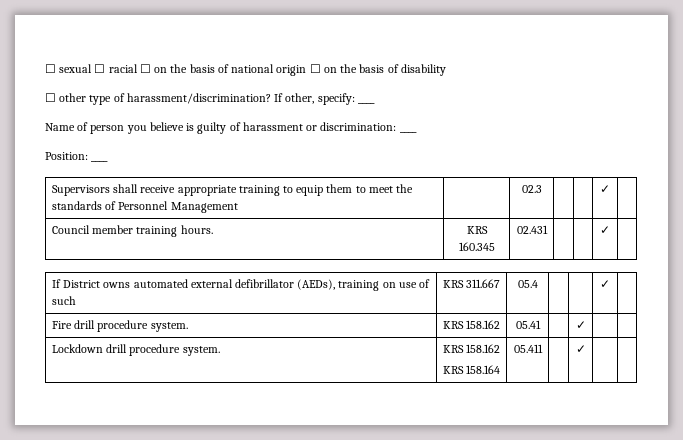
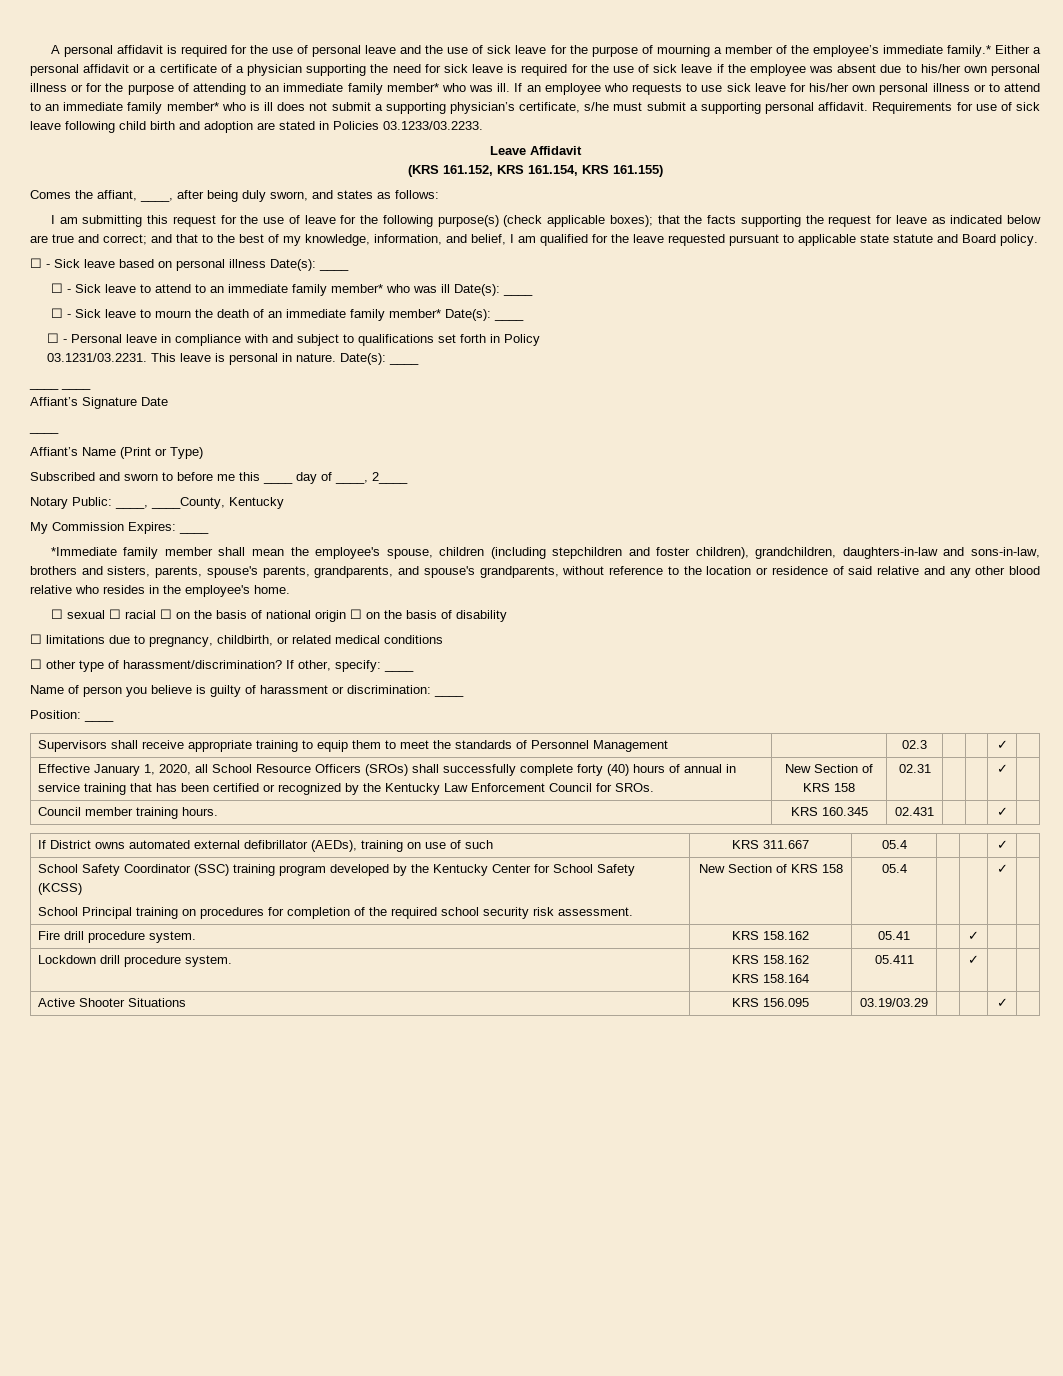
(45, 68) none -> [50,45,1042,57] [30,64,1040,76] [30,83,1040,95] [30,102,1041,114] [30,121,483,133] [489,146,582,155] [407,165,663,177] [30,190,439,202] [50,215,1041,227] [30,234,1038,246] [30,258,349,271] [50,283,533,296] [50,308,524,321] [46,333,540,346] [46,353,419,365] [29,387,91,390] [30,397,168,409] [29,431,59,434] [30,447,203,459] [30,472,260,481] [263,472,408,484] [30,497,284,509] [30,522,209,534] [50,547,1040,559] [30,566,1041,578] [30,585,290,597] A personal affidavit is required for the use of personal leave and the use of sick leave for the purpose of mourning a member of the employee’s immediate family.* Either a personal affidavit or a certificate of a physician supporting the need for sick leave is required for the use of sick leave if the employee was absent due to his/her own personal illness or for the purpose of attending to an immediate family member* who was ill. If an employee who requests to use sick leave for his/her own personal illness or to attend to an immediate family member* who is ill does not submit a supporting physician’s certificate, s/he must submit a supporting personal affidavit. Requirements for use of sick leave following child birth and adoption are stated in Policies 03.1233/03.2233. // Leave Affidavit // (KRS 161.152, KRS 161.154, KRS 161.155) // Comes the affiant, ____, after being duly sworn, and states as follows: // I am submitting this request for the use of leave for the following purpose(s) (check applicable boxes); that the facts supporting the request for leave as indicated below are true and correct; and that to the best of my knowledge, information, and belief, I am qualified for the leave requested pursuant to applicable state statute and Board policy. // ☐ - Sick leave based on personal illness Date(s): ____ // ☐ - Sick leave to attend to an immediate family member* who was ill Date(s): ____ // ☐ - Sick leave to mourn the death of an immediate family member* Date(s): ____ // ☐ - Personal leave in compliance with and subject to qualifications set forth in Policy // 03.1231/03.2231. This leave is personal in nature. Date(s): ____ // ____ ____ // Affiant’s Signature Date // ____ // Affiant’s Name (Print or Type) // Subscribed and sworn to before me this ____ day of ____, 2____ // Notary Public: ____, ____County, Kentucky // My Commission Expires: ____ // *Immediate family member shall mean the employee's spouse, children (including stepchildren and foster children), grandchildren, daughters-in-law and sons-in-law, brothers and sisters, parents, spouse's parents, grandparents, and spouse's grandparents, without reference to the location or residence of said relative and any other blood relative who resides in the employee's home. //
(446, 70) none -> [30,634,443,647] // ☐ limitations due to pregnancy, childbirth, or related medical conditions
(610, 189) none -> [38,764,737,776] [38,783,655,795] [785,764,873,773] [803,783,855,792] [898,764,931,773] [996,764,1008,773] // Effective January 1, 2020, all School Resource Officers (SROs) shall successfully complete forty (40) hours of annual in service training that has been certified or recognized by the Kentucky Law Enforcement Council for SROs. | New Section of KRS 158 | 02.31 | | | ✓ |
(610, 284) none -> [38,864,636,876] [38,883,83,895] [38,907,634,919] [698,864,843,873] [881,864,907,873] [996,864,1008,873] // School Safety Coordinator (SSC) training program developed by the Kentucky Center for School Safety (KCSS) // School Principal training on procedures for completion of the required school security risk assessment. | New Section of KRS 158 | 05.4 | | | ✓ |
(586, 349) none -> [38,998,187,1007] [732,998,809,1007] [860,998,928,1007] [996,998,1008,1007] // Active Shooter Situations | KRS 156.095 | 03.19/03.29 | | | ✓ |

